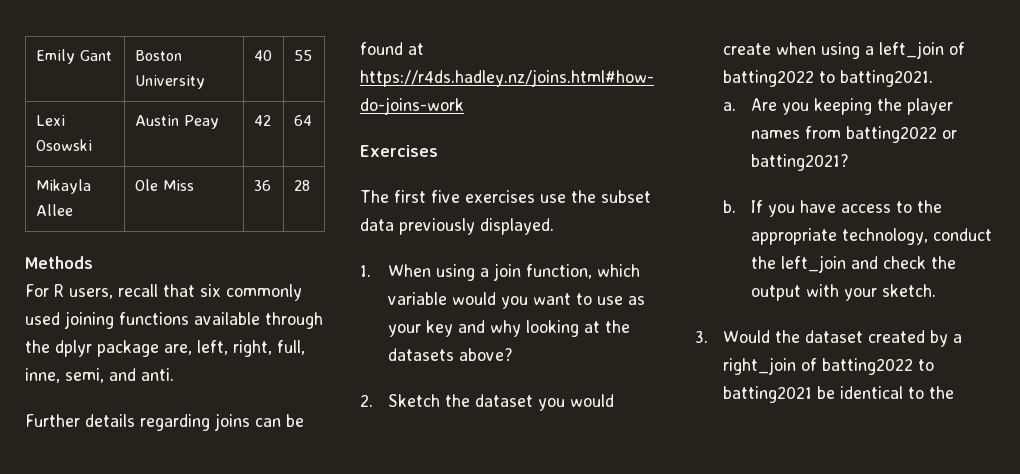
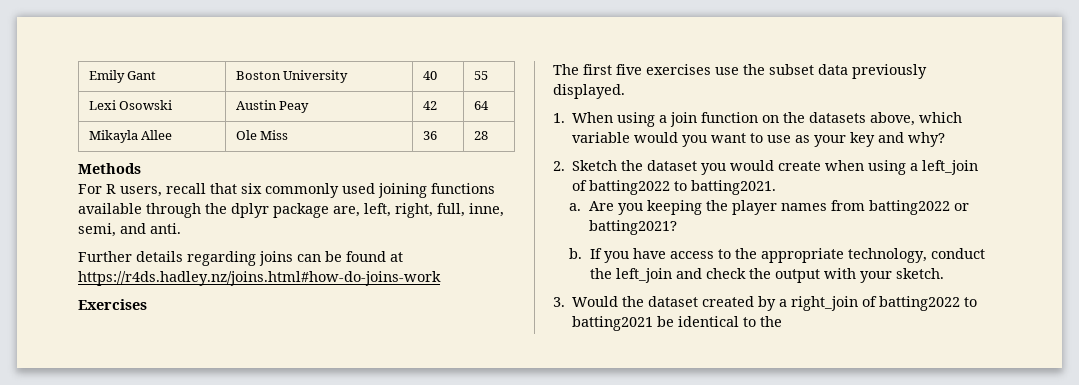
[525,264,592,279] function, -> [701,112,916,126] function on the datasets above,
[489,320,630,337] [387,348,513,361] why looking at the datasets above? -> [908,132,946,147] why?

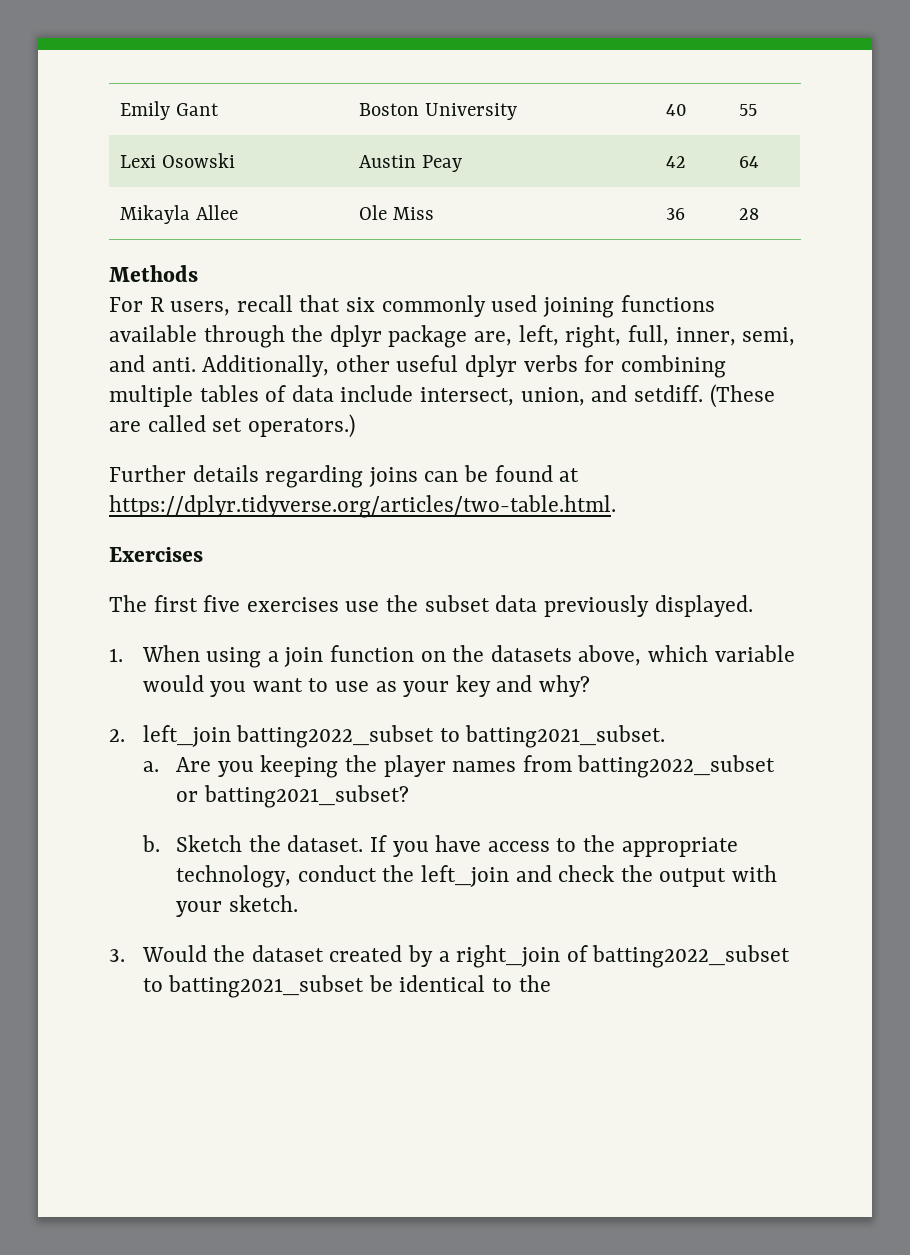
[469,203,504,217] inne, -> [675,327,736,346] inner,
(181, 228) none -> [202,355,726,378] [109,384,775,408] [109,414,355,438] Additionally, other useful dplyr verbs for combining multiple tables of data include intersect, union, and setdiff. (These are called set operators.)
[78,271,441,286] https://r4ds.hadley.nz/joins.html#how-do-joins-work -> [109,495,616,518] https://dplyr.tidyverse.org/articles/two-table.html.
[572,160,979,175] [572,180,777,195] Sketch the dataset you would create when using a left_join of batting2022 to batting2021. -> [142,725,666,748] left_join batting2022_subset to batting2021_subset.
[868,200,969,215] [588,220,677,235] [569,248,583,259] batting2022 or batting2021? // b. -> [577,755,776,778] [176,785,409,808] [141,835,364,852] batting2022_subset or batting2021_subset? // b. Sketch the dataset.
[879,296,978,311] [572,316,654,331] batting2022 to batting2021 -> [592,945,791,968] [142,975,365,998] batting2022_subset to batting2021_subset

